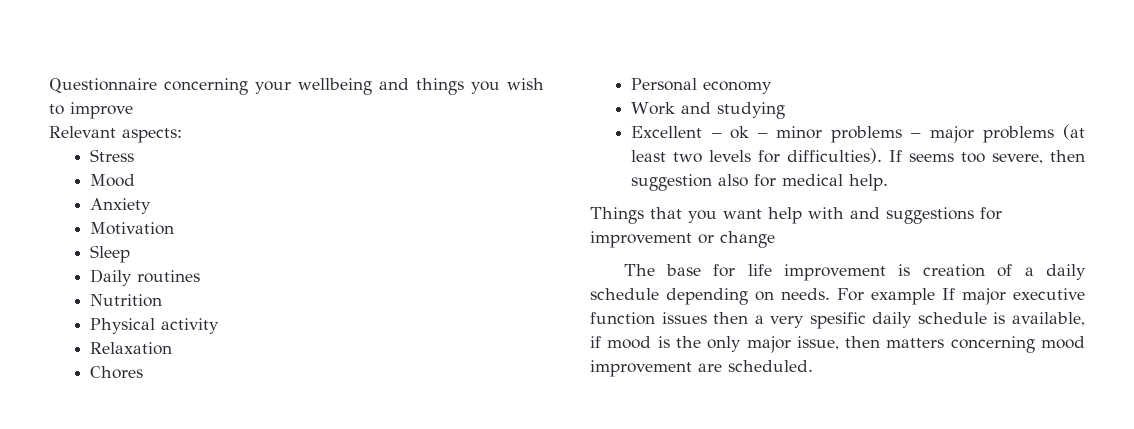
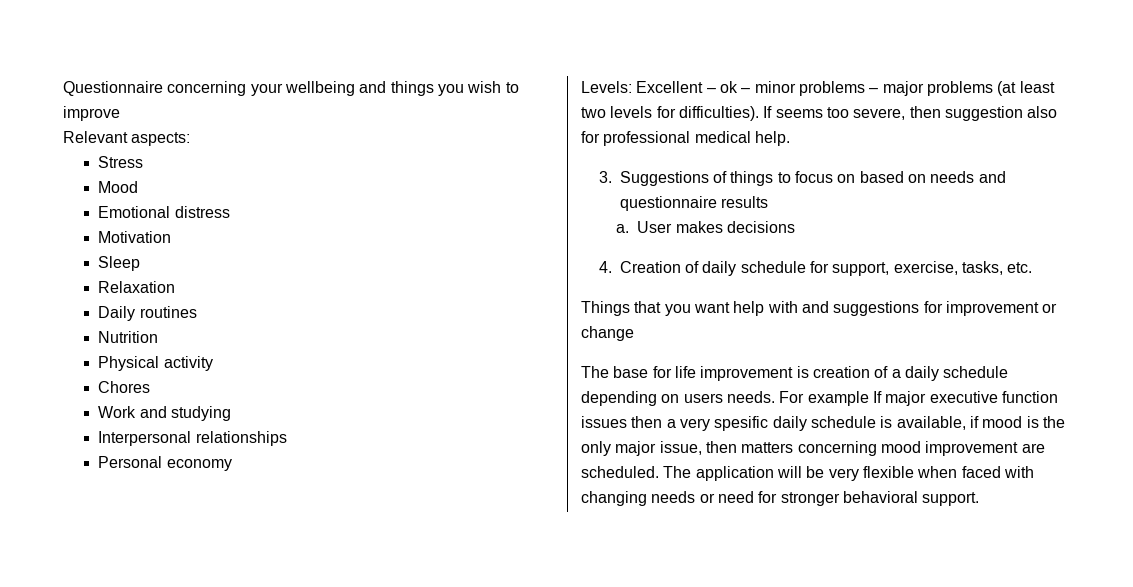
[90,198,152,214] Anxiety -> [98,206,230,218] Emotional distress
(131, 254) none -> [98,281,176,293] // Relaxation
[90,342,173,355] // Relaxation -> (213, 363) none
[631,78,773,94] // Personal economy -> (151, 387) none
(786, 110) none -> [98,431,287,446] [98,456,232,471] [581,81,632,93] Interpersonal relationships // Personal economy // Levels:
(777, 180) none -> [603,131,691,146] professional
(889, 182) none -> [598,171,1006,186] [619,196,769,211] [616,221,796,233] [598,261,1033,276] // 3. Suggestions of things to focus on based on needs and questionnaire results // a. User makes decisions // 4. Creation of daily schedule for support, exercise, tasks, etc.
(774, 296) none -> [683,393,723,403] users
(813, 366) none -> [663,466,1034,481] [581,491,980,506] The application will be very flexible when faced with changing needs or need for stronger behavioral support.

